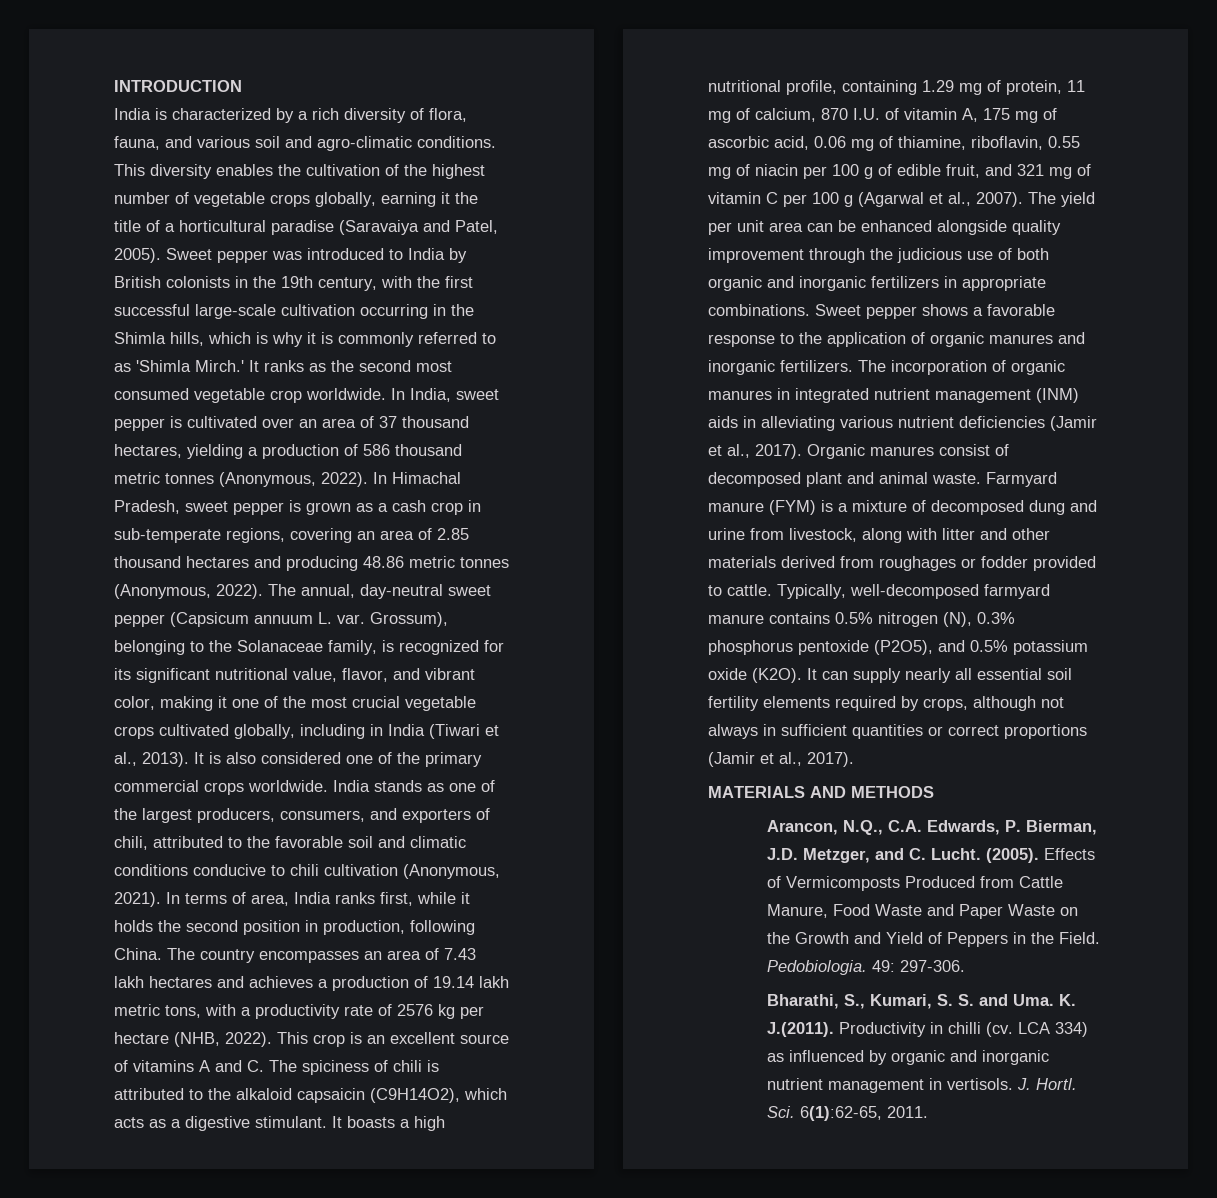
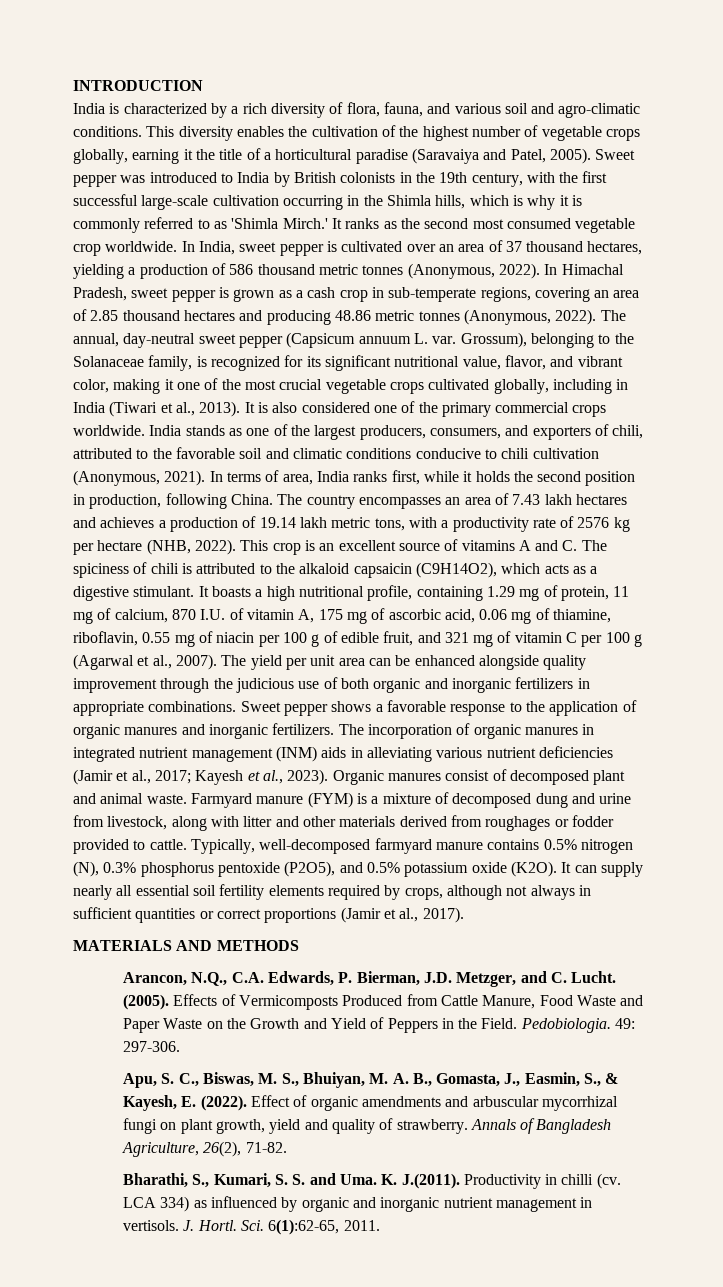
[755,444,802,459] 2017). -> [154,769,329,785] 2017; Kayesh et al., 2023).
(966, 966) none -> [122,1072,619,1088] [122,1095,618,1111] [122,1118,612,1134] [121,1141,287,1157] // Apu, S. C., Biswas, M. S., Bhuiyan, M. A. B., Gomasta, J., Easmin, S., & Kayesh, E. (2022). Effect of organic amendments and arbuscular mycorrhizal fungi on plant growth, yield and quality of strawberry. Annals of Bangladesh Agriculture, 26(2), 71-82.

